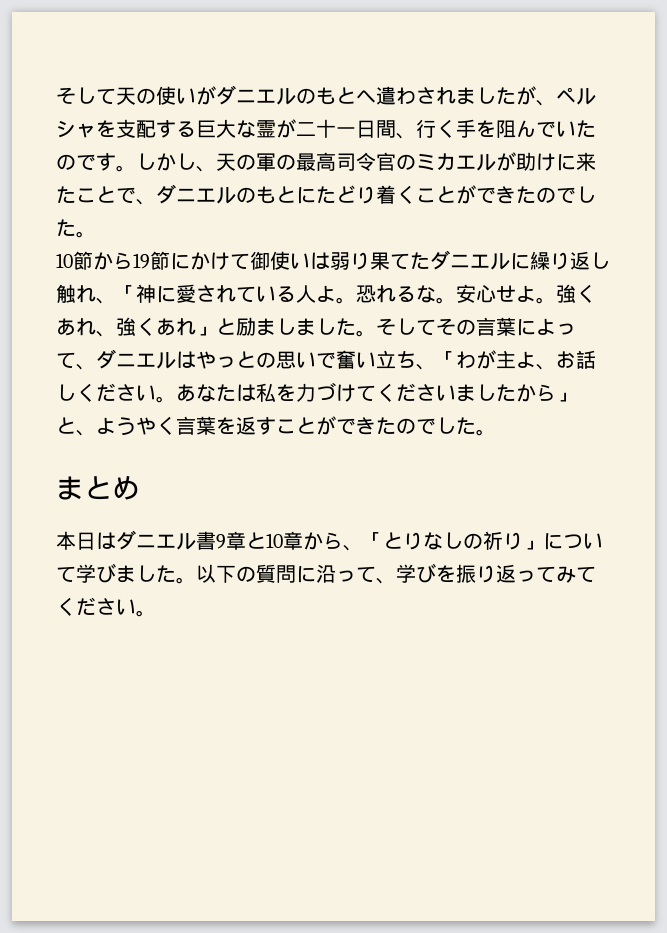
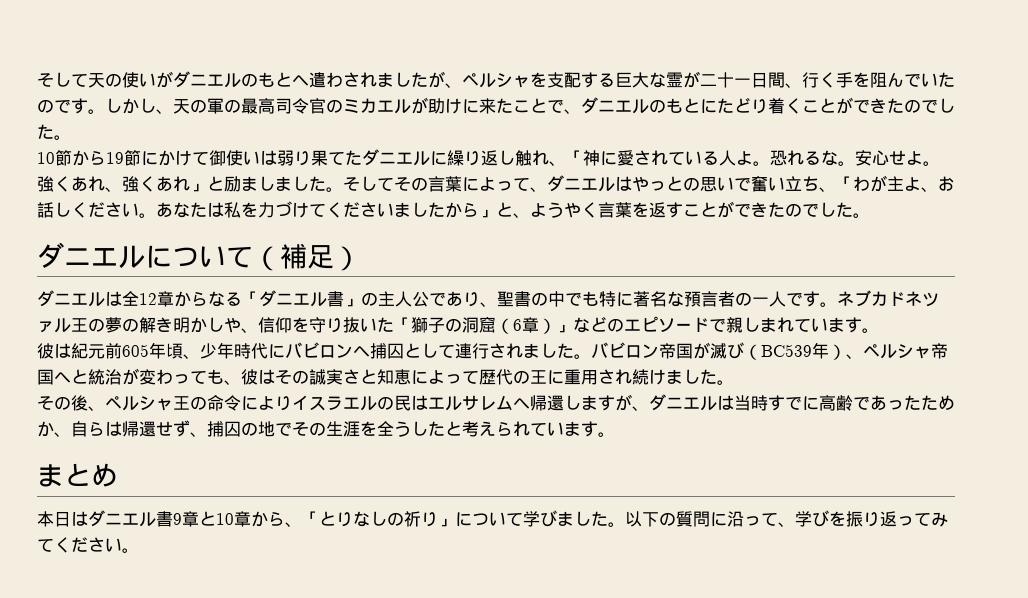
(496, 432) none -> [37,242,361,271] [37,290,939,307] [37,316,879,334] [37,342,948,360] [37,368,734,385] [37,394,955,411] [37,420,615,437] // ダニエルについて（補足） // ダニエルは全12章からなる「ダニエル書」の主人公であり、聖書の中でも特に著名な預言者の一人です。ネブカドネツァル王の夢の解き明かしや、信仰を守り抜いた「獅子の洞窟（6章）」などのエピソードで親しまれています。 // 彼は紀元前605年頃、少年時代にバビロンへ捕囚として連行されました。バビロン帝国が滅び（BC539年）、ペルシャ帝国へと統治が変わっても、彼はその誠実さと知恵によって歴代の王に重用され続けました。 // その後、ペルシャ王の命令によりイスラエルの民はエルサレムへ帰還しますが、ダニエルは当時すでに高齢であったためか、自らは帰還せず、捕囚の地でその生涯を全うしたと考えられています。

